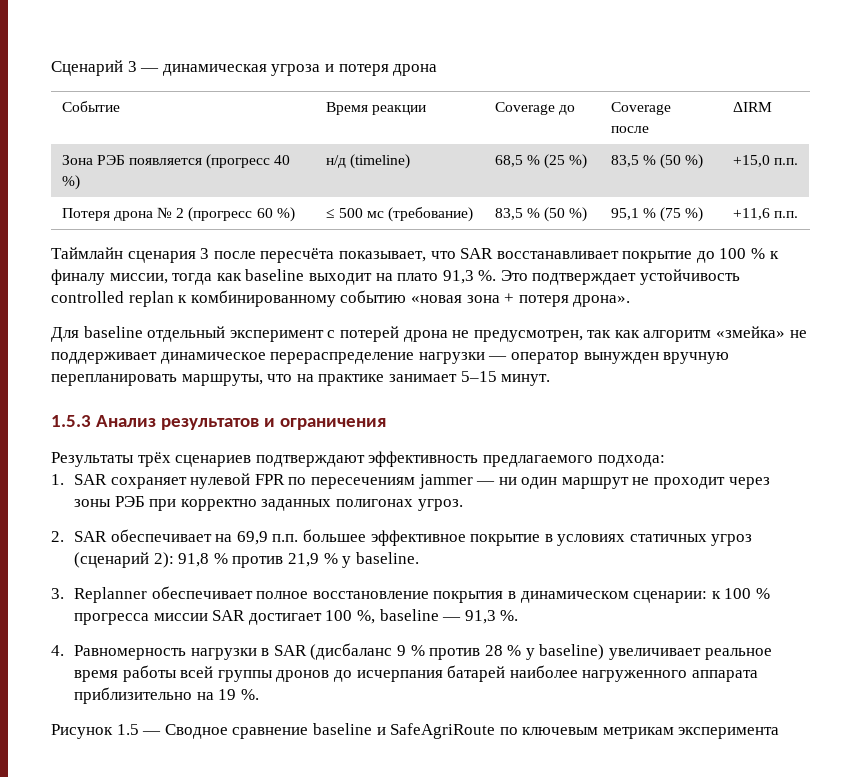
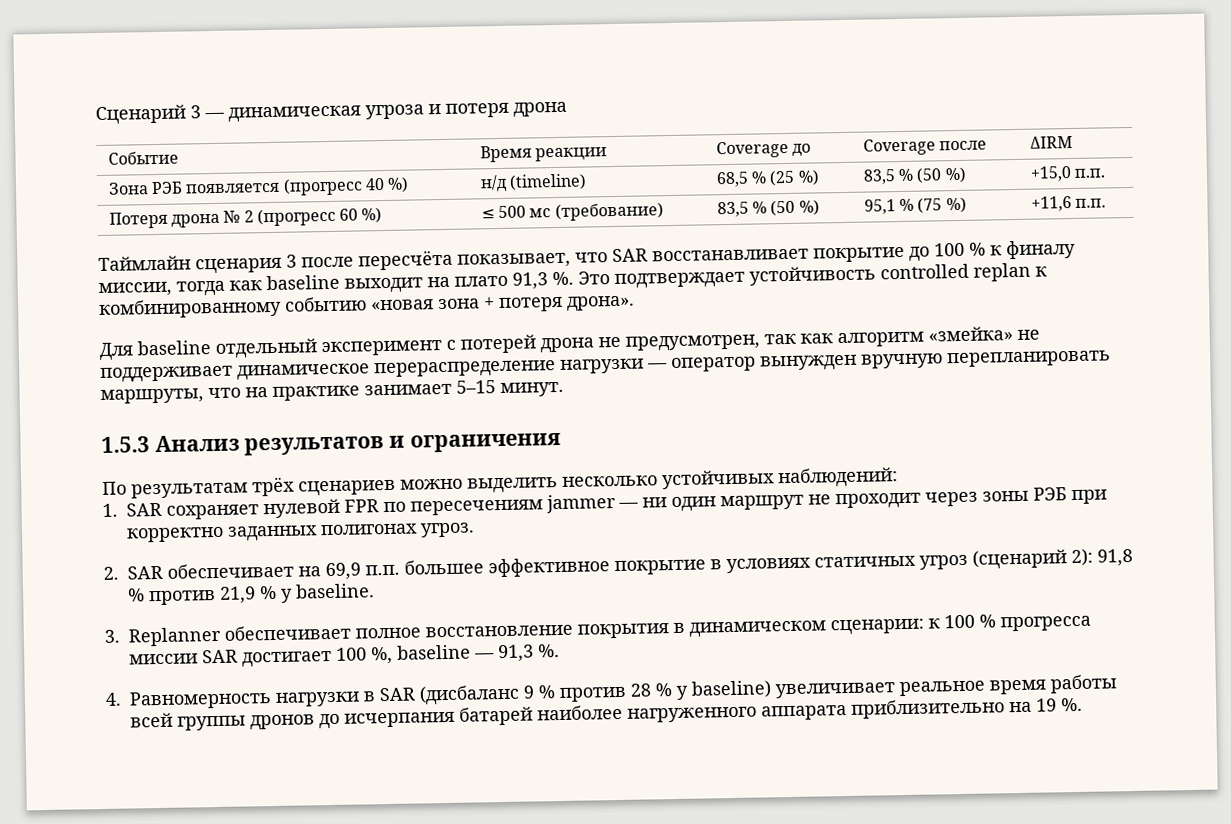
[51,451,665,467] Результаты трёх сценариев подтверждают эффективность предлагаемого подхода: -> [102,467,898,499] По результатам трёх сценариев можно выделить несколько устойчивых наблюдений:
[51,723,780,739] // Рисунок 1.5 — Сводное сравнение baseline и SafeAgriRoute по ключевым метрикам эксперимента -> (1083, 704) none

